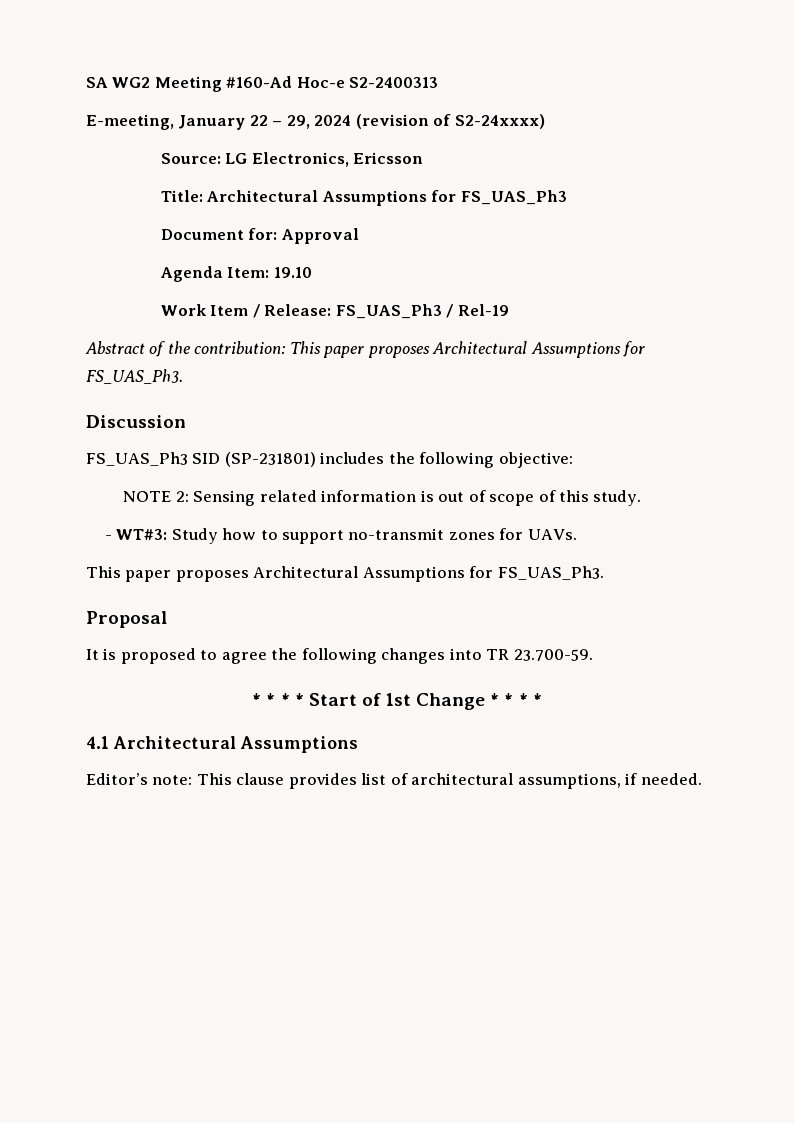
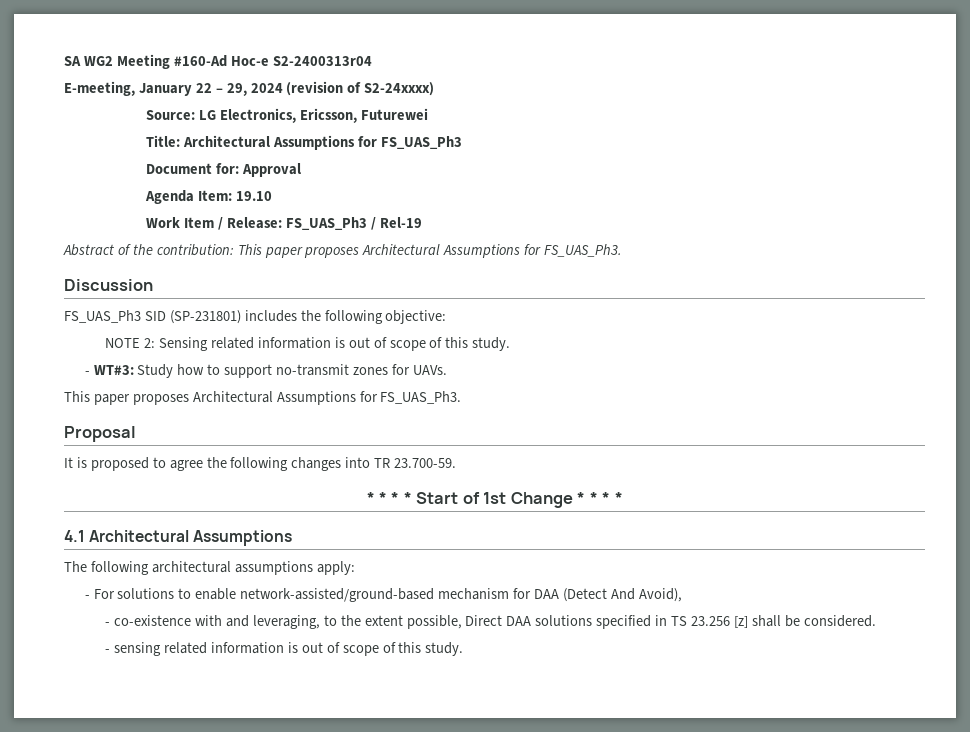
[349,77,439,88] S2-2400313 -> [272,56,372,66] S2-2400313r04
[353,152,424,164] Ericsson -> [300,108,429,123] Ericsson, Futurewei
[86,773,702,789] Editor’s note: This clause provides list of architectural assumptions, if needed. -> [64,561,355,575] [84,588,682,602] [105,615,876,629] [105,642,464,656] The following architectural assumptions apply: // - For solutions to enable network-assisted/ground-based mechanism for DAA (Detect And Avoid), // - co-existence with and leveraging, to the extent possible, Direct DAA solutions specified in TS 23.256 [z] shall be considered. // - sensing related information is out of scope of this study.

